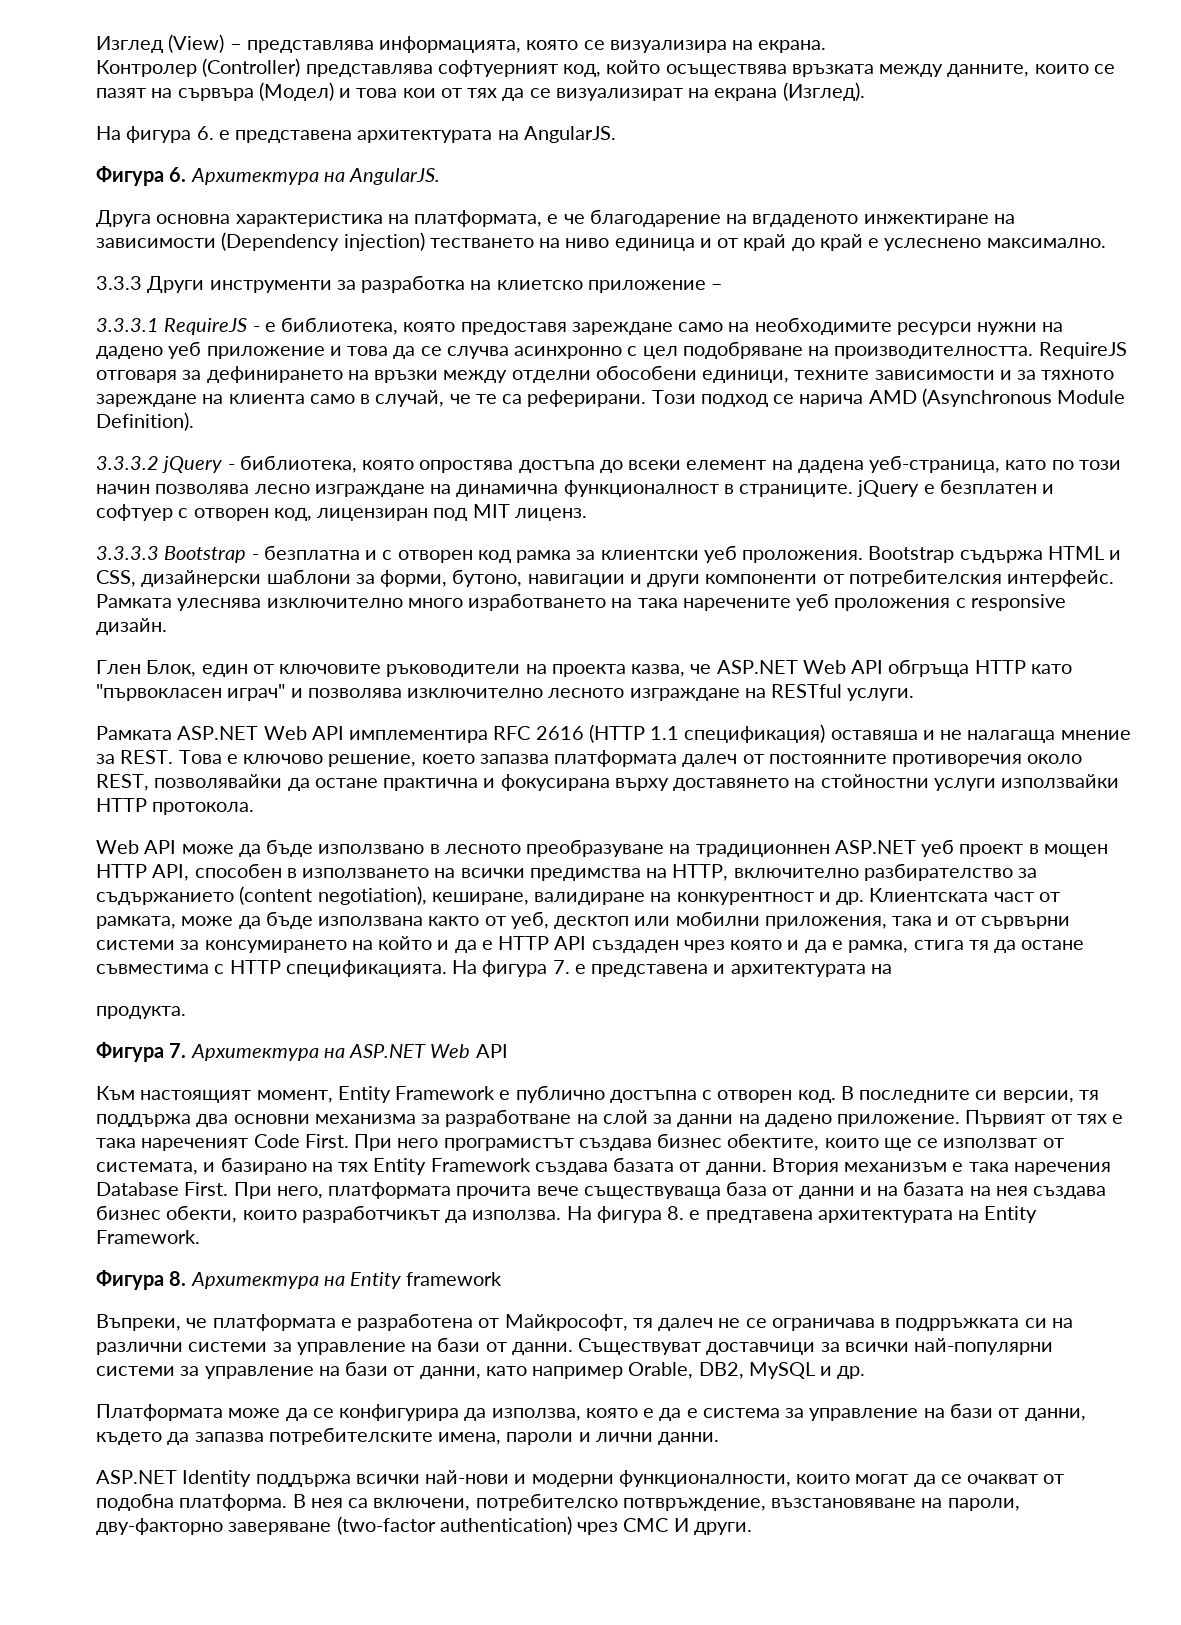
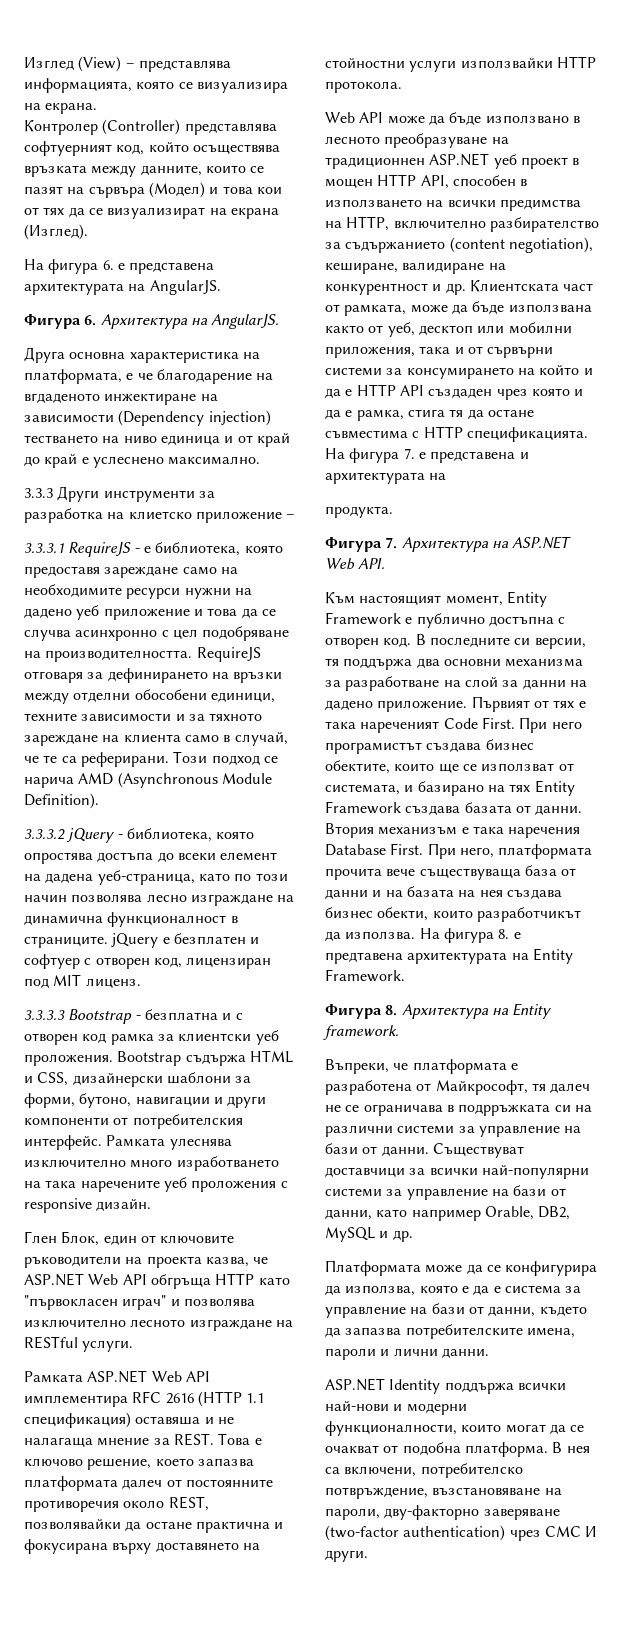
[475,1044,508,1058] API -> [358,558,386,569] API.
[406,1272,503,1286] framework -> [323,1025,399,1040] framework.

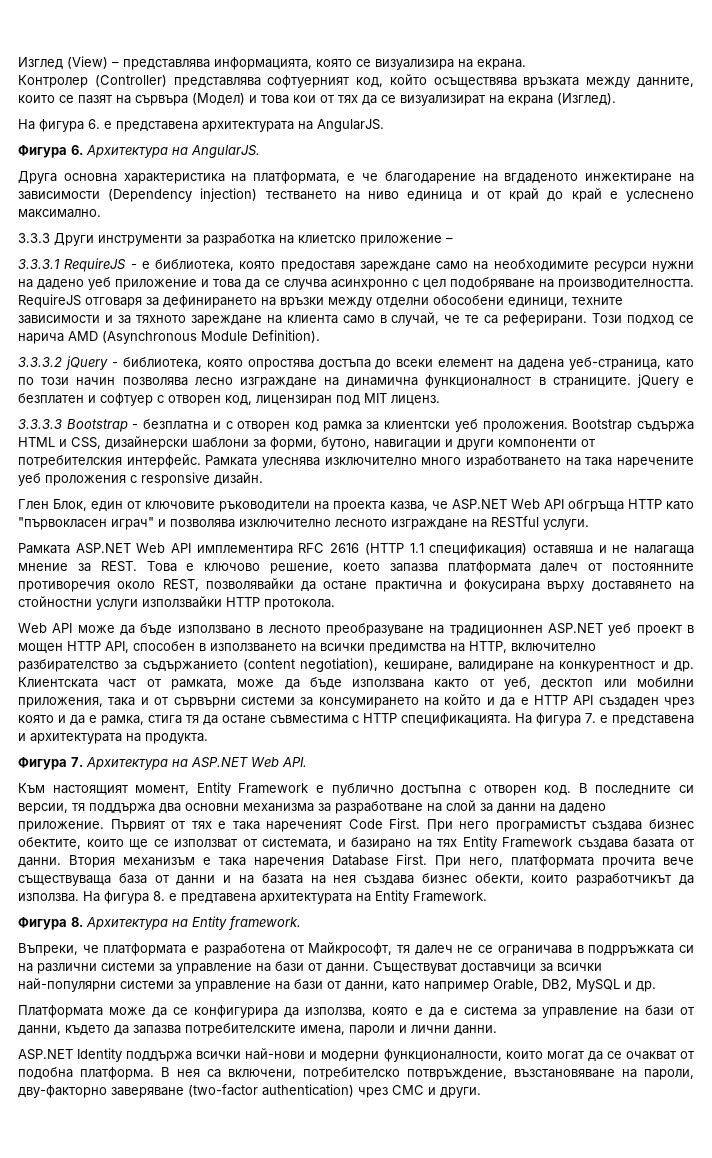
(447, 476) // -> (141, 737) none
[585,1526,598,1537] И -> [428,1087,436,1095] и

